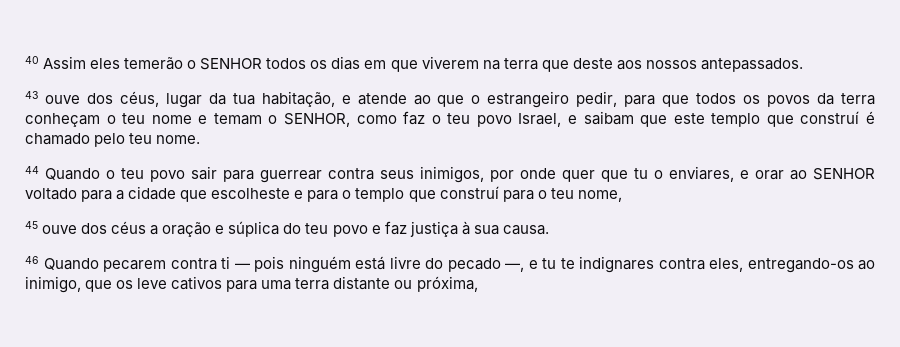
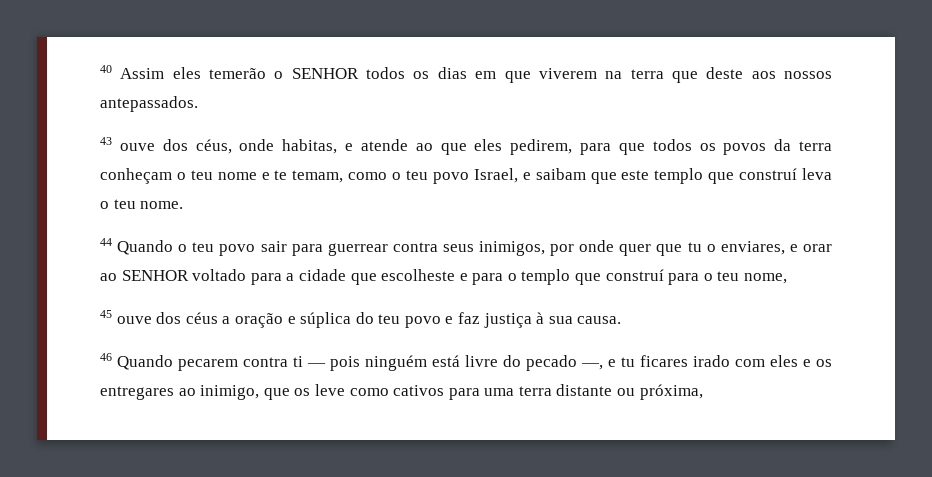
[165,91,335,108] lugar da tua habitação, -> [239,139,338,154] onde habitas,
[471,91,618,108] o estrangeiro pedir, -> [474,139,573,155] eles pedirem,
[213,111,426,127] temam o SENHOR, como faz -> [274,170,388,183] te temam, como
[865,111,875,124] [25,133,126,147] é chamado pelo -> [802,168,833,180] [100,201,109,209] leva o
[560,256,854,273] te indignares contra eles, entregando-os -> [640,355,832,367] [100,386,174,400] ficares irado com eles e os entregares
(168, 283) none -> [349,388,389,396] como

